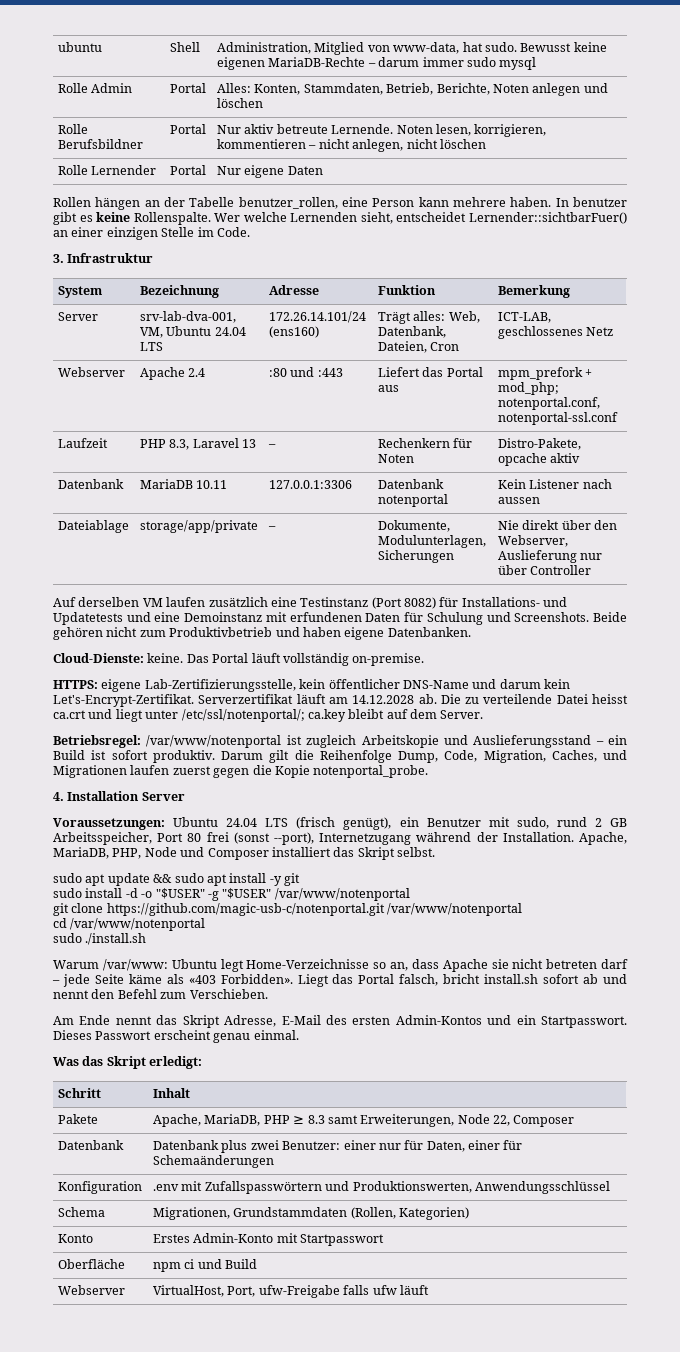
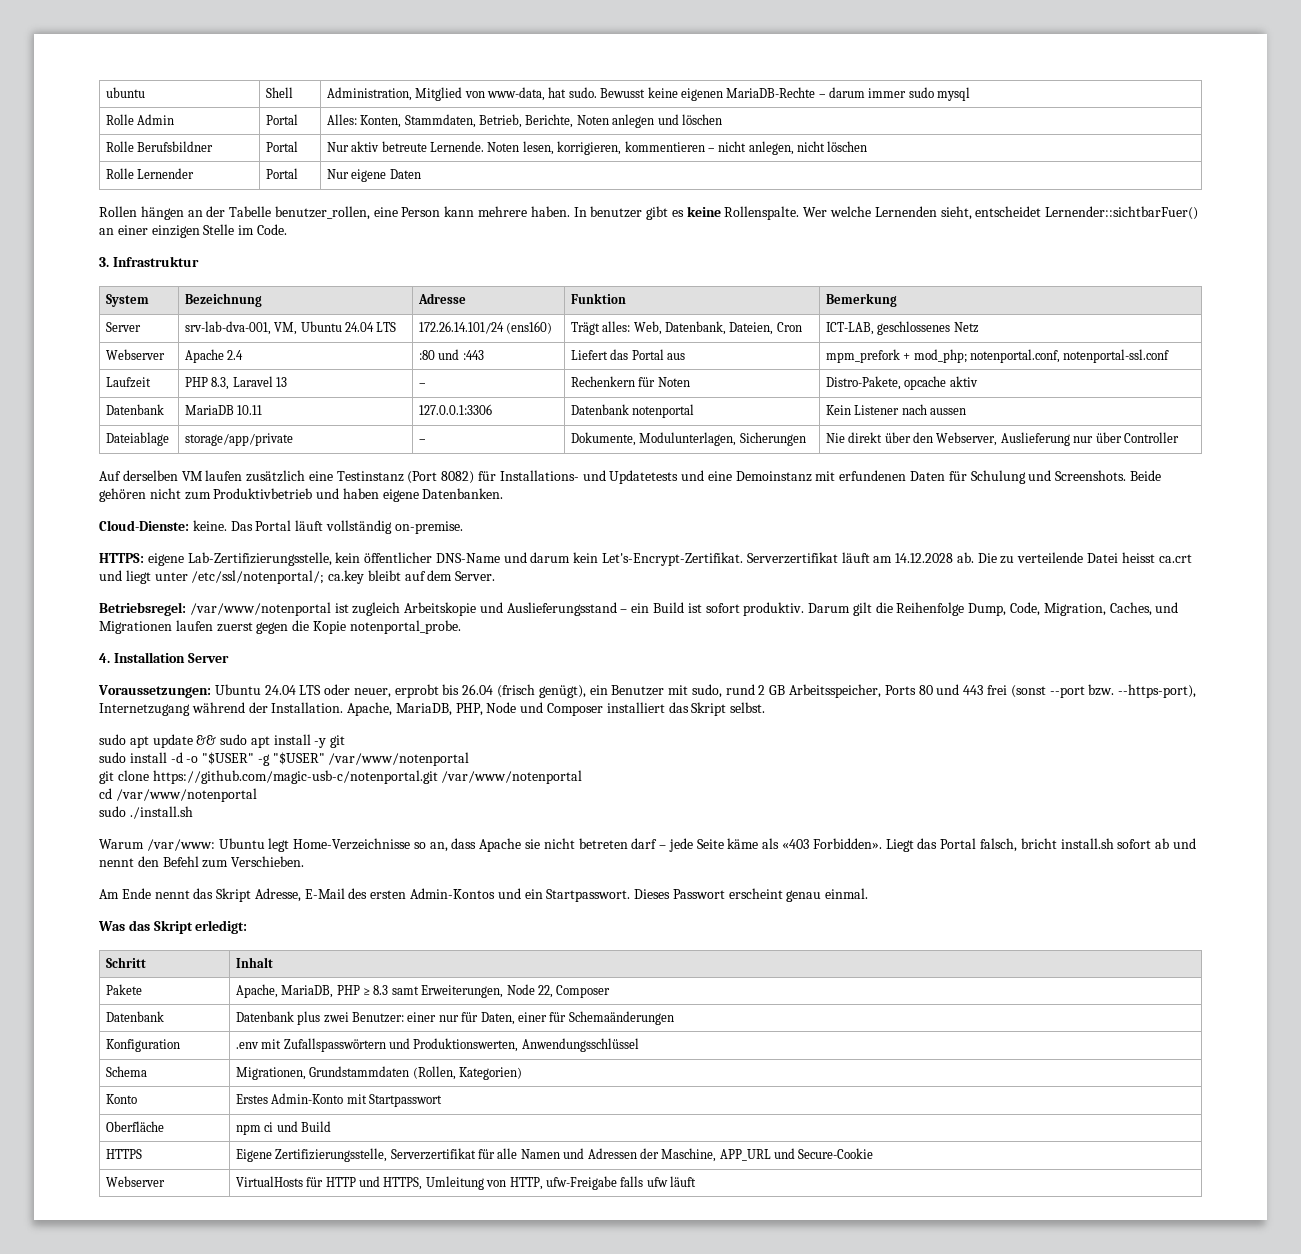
(289, 822) none -> [324,684,494,698] oder neuer, erprobt bis 26.04
[157,832,314,845] Port 80 frei (sonst --port), -> [884,684,1197,698] Ports 80 und 443 frei (sonst --port bzw. --https-port),
[58,1285,126,1295] [153,1285,256,1297] Webserver | VirtualHost, Port, -> [105,1149,142,1159] [235,1148,874,1162] [105,1176,165,1187] [235,1176,543,1190] HTTPS | Eigene Zertifizierungsstelle, Serverzertifikat für alle Namen und Adressen der Maschine, APP_URL und Secure-Cookie // Webserver | VirtualHosts für HTTP und HTTPS, Umleitung von HTTP,

